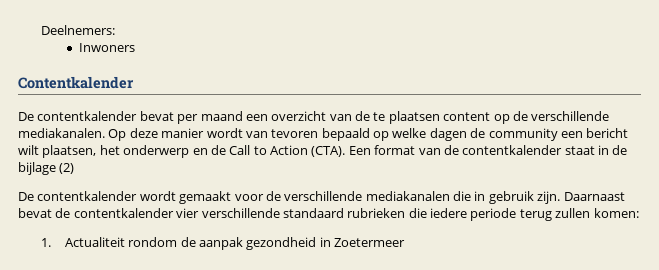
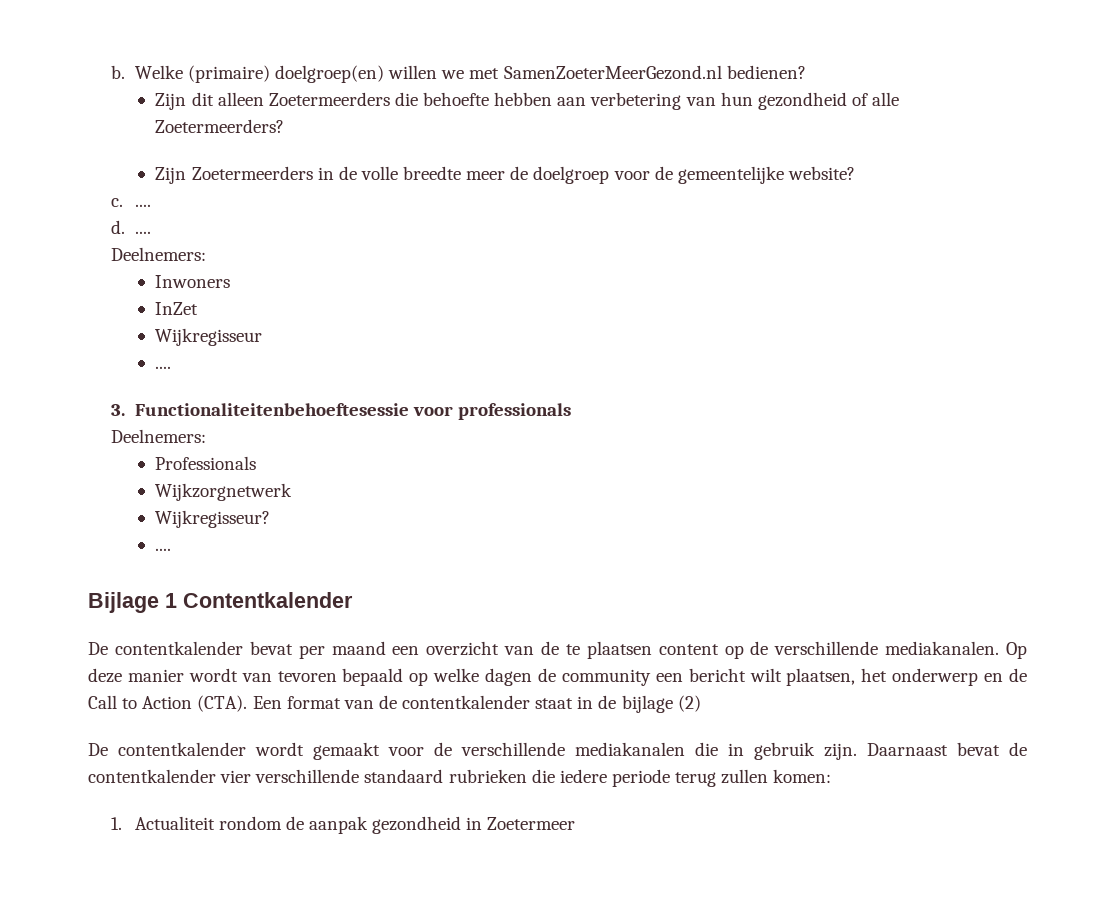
[41,25,116,35] [78,43,135,52] Deelnemers: // Inwoners // -> [111,65,806,83] [155,92,900,110] [155,119,285,133] [155,166,855,184] [111,198,151,207] [111,220,151,234] [111,247,207,261] [155,275,231,288] [155,302,199,315] [155,328,263,346] [155,366,172,369] [111,403,572,420] [111,429,207,443] [155,456,257,470] [155,483,293,501] [155,510,271,528] [155,548,172,551] [88,592,177,613] b. Welke (primaire) doelgroep(en) willen we met SamenZoeterMeerGezond.nl bedienen? // Zijn dit alleen Zoetermeerders die behoefte hebben aan verbetering van hun gezondheid of alle Zoetermeerders? // Zijn Zoetermeerders in de volle breedte meer de doelgroep voor de gemeentelijke website? // c. .... // d. .... // Deelnemers: // Inwoners // InZet // Wijkregisseur // .... // 3. Functionaliteitenbehoeftesessie voor professionals // Deelnemers: // Professionals // Wijkzorgnetwerk // Wijkregisseur? // .... // Bijlage 1

